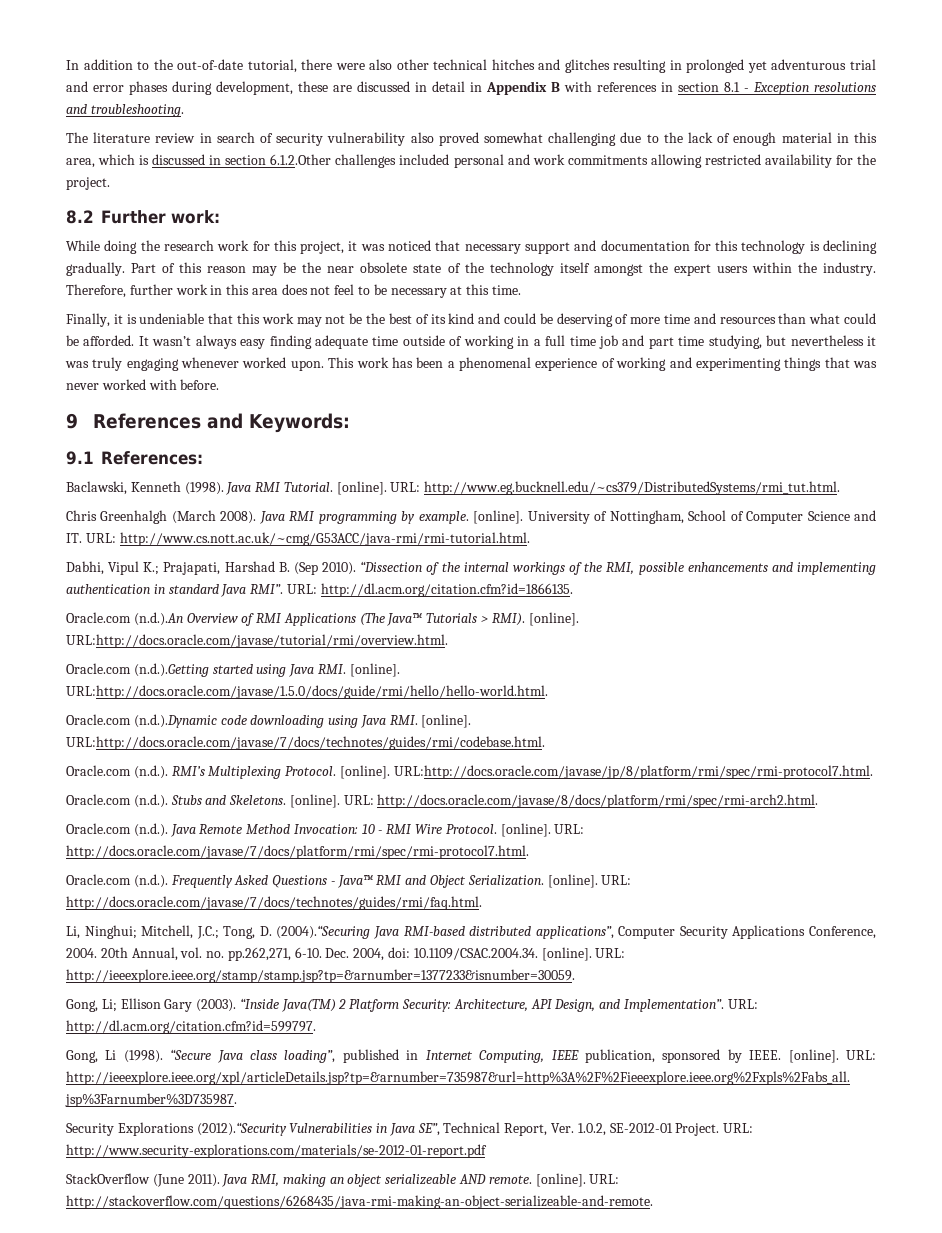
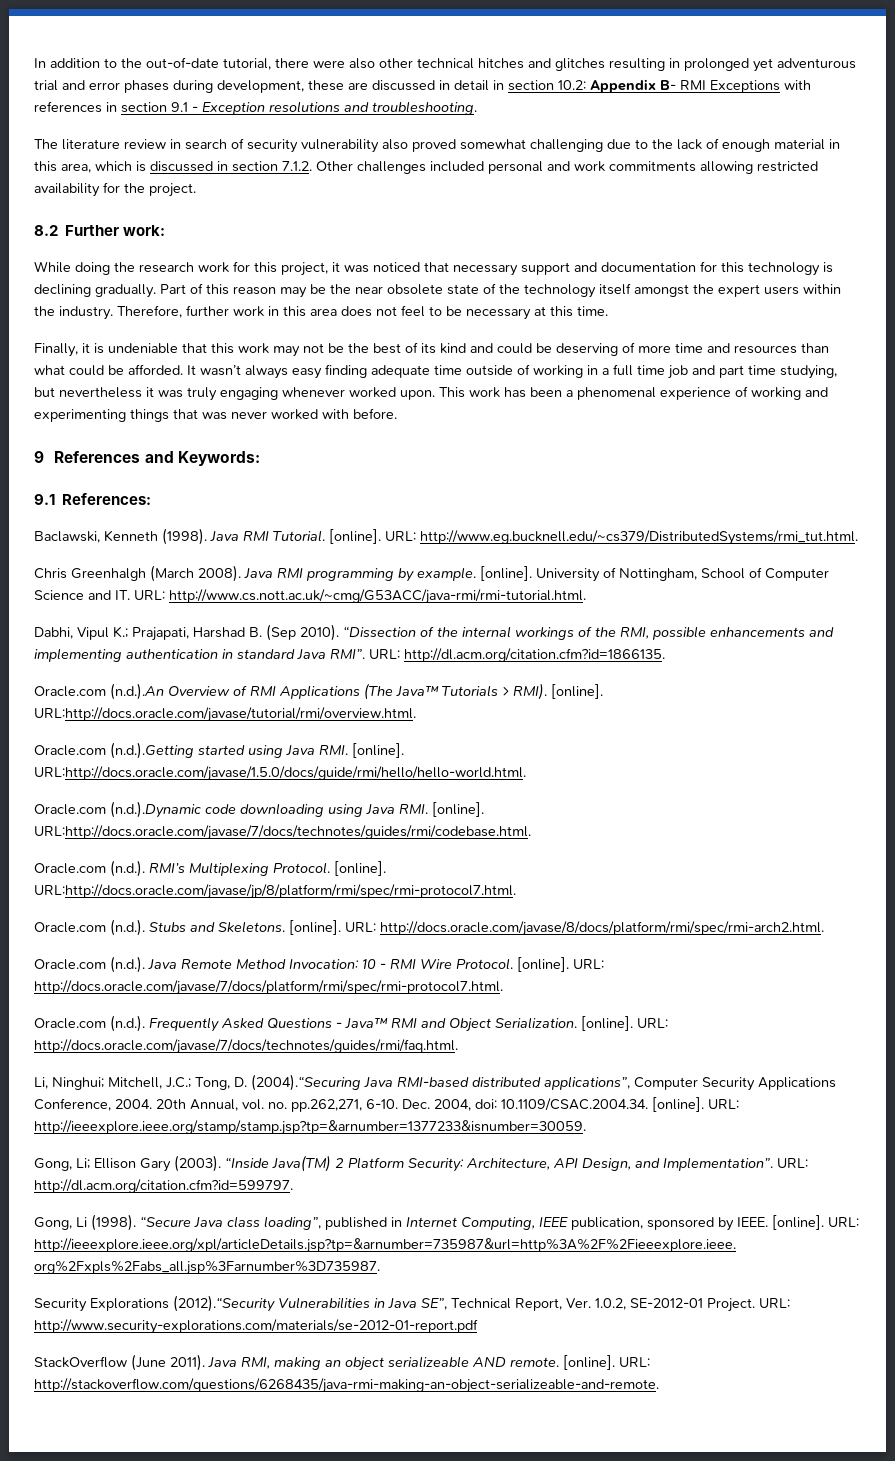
[486,81,560,95] Appendix B -> [508,79,780,93] section 10.2: Appendix B- RMI Exceptions
[724,82,740,92] 8.1 -> [171,102,188,112] 9.1
[270,154,332,165] 6.1.2.Other -> [282,161,353,171] 7.1.2. Other

